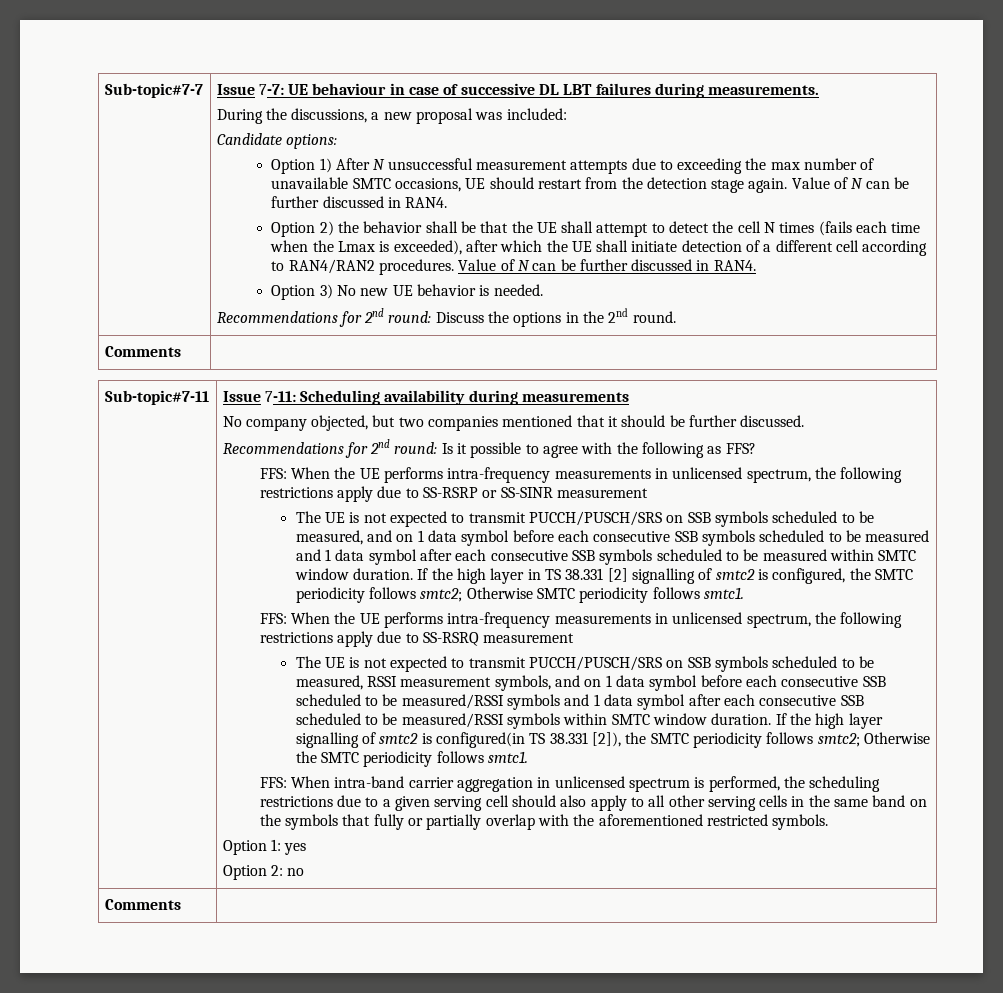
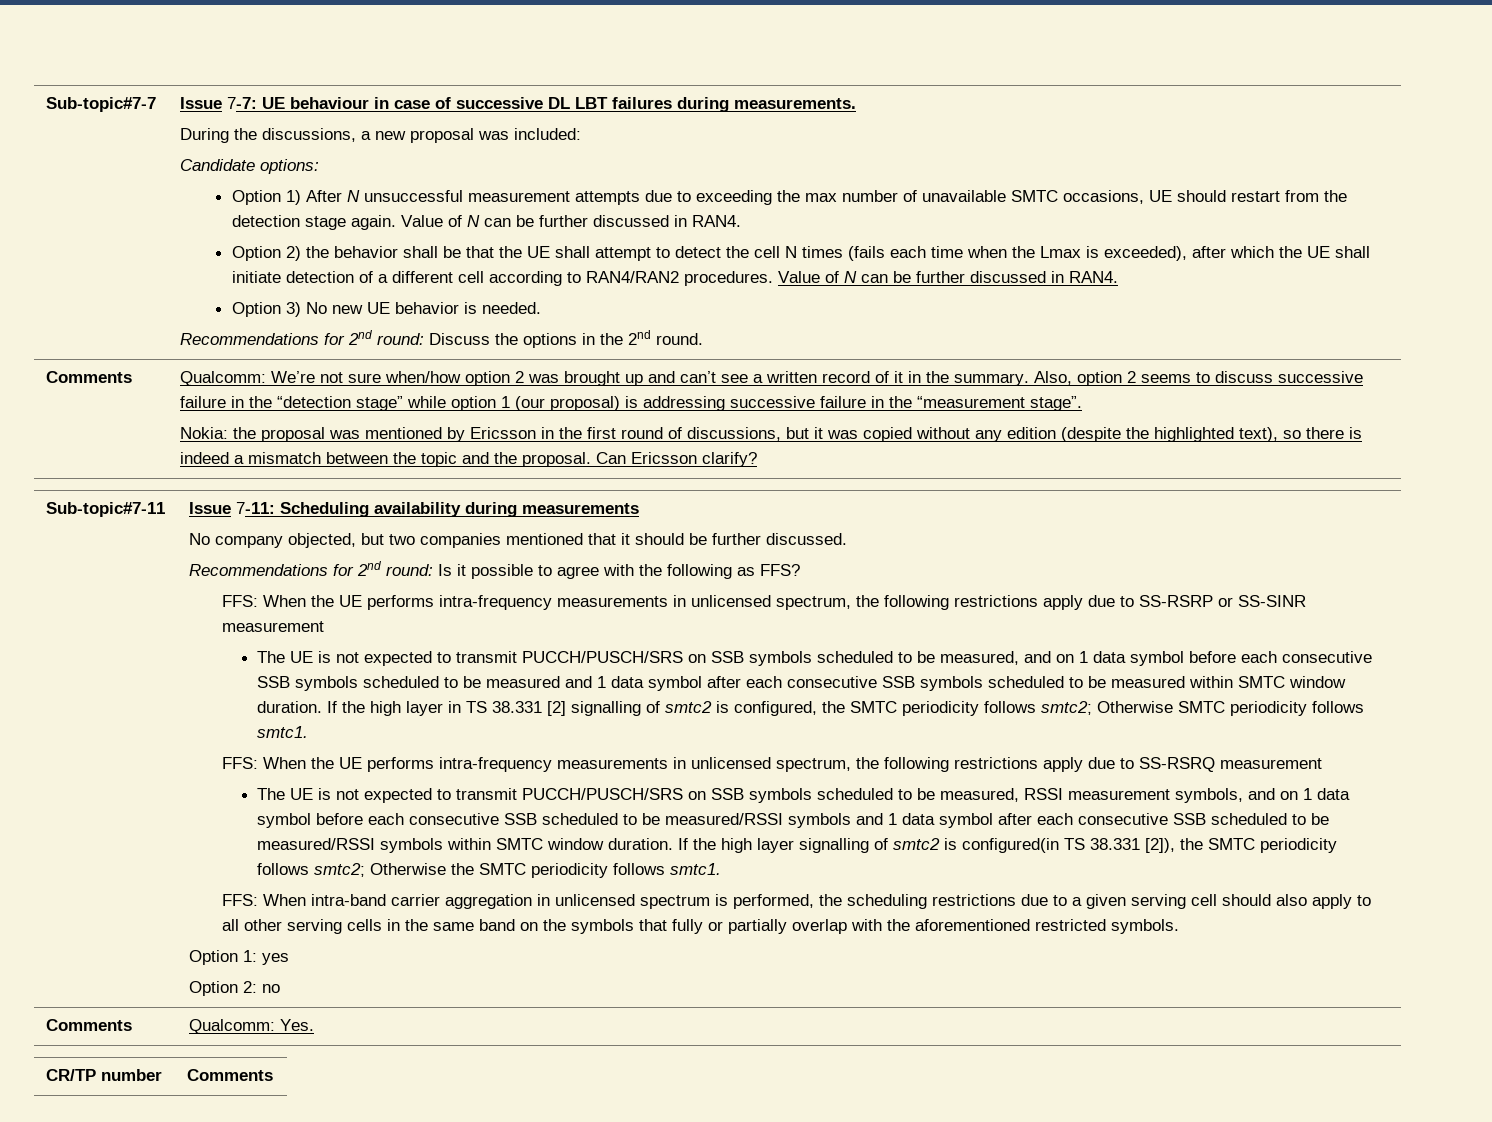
(181, 351) none -> [179,371,1363,386] [179,396,1082,411] [179,427,1362,442] [179,452,757,467] Qualcomm: We’re not sure when/how option 2 was brought up and can’t see a written record of it in the summary. Also, option 2 seems to discuss successive failure in the “detection stage” while option 1 (our proposal) is addressing successive failure in the “measurement stage”. // Nokia: the proposal was mentioned by Ericsson in the first round of discussions, but it was copied without any edition (despite the highlighted text), so there is indeed a mismatch between the topic and the proposal. Can Ericsson clarify?
(181, 904) none -> [188,1019,314,1034] [45,1069,162,1081] [186,1069,273,1081] Qualcomm: Yes. // CR/TP number | Comments

